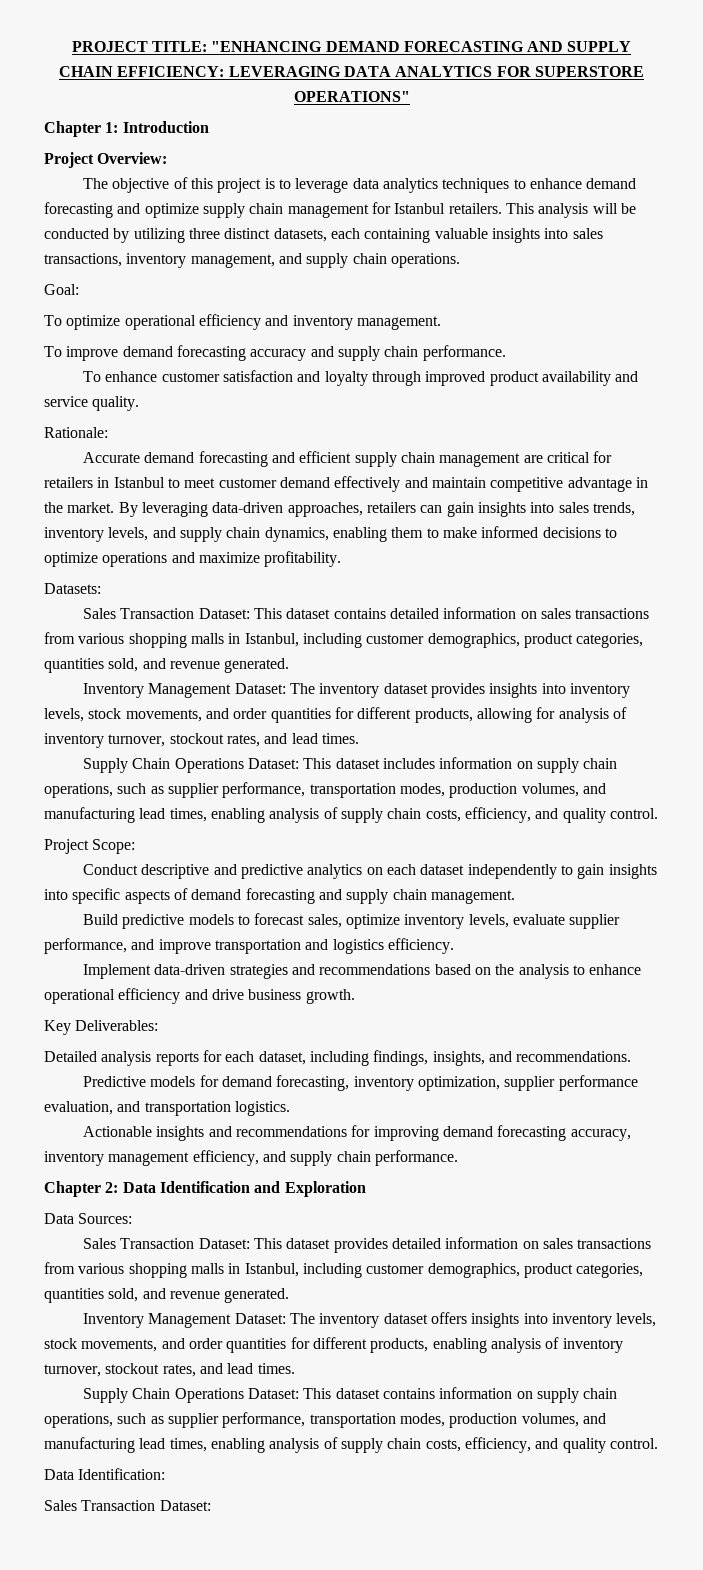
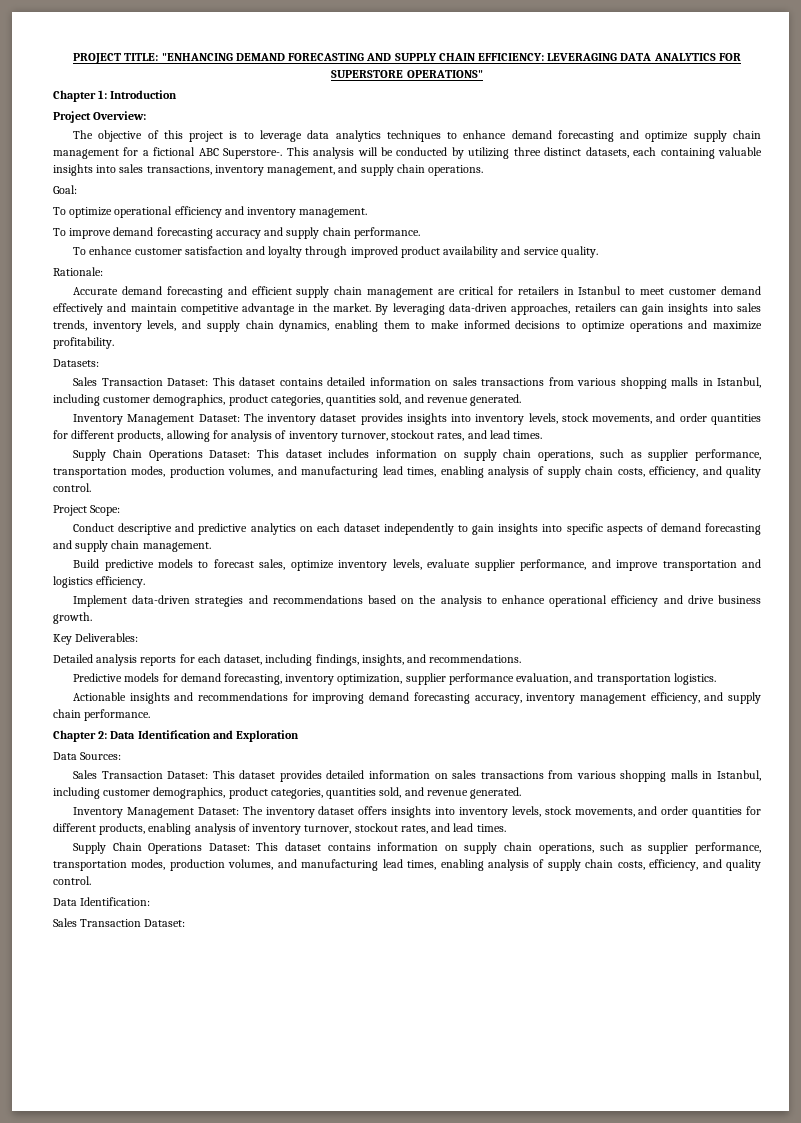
[394,203,502,214] Istanbul retailers. -> [142,147,283,159] a fictional ABC Superstore-.

